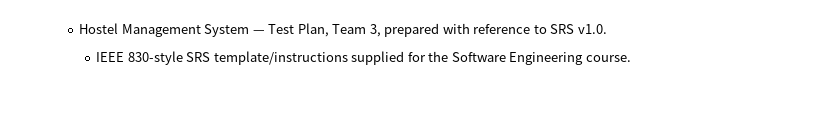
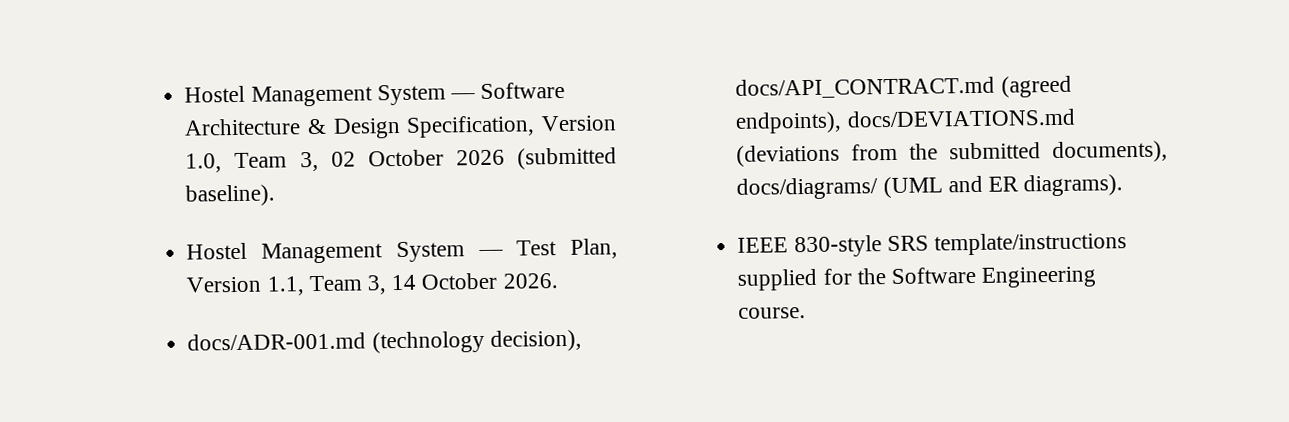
[79,23,607,37] Hostel Management System — Test Plan, Team 3, prepared with reference to SRS v1.0. -> [184,81,566,107] [184,115,617,139] [185,147,617,173] [185,184,276,207] [186,238,618,264] [186,272,558,296] [187,329,582,354] [735,75,1072,99] [735,108,1075,134] [736,140,1168,167] [736,174,1124,200] Hostel Management System — Software Architecture & Design Specification, Version 1.0, Team 3, 02 October 2026 (submitted baseline). // Hostel Management System — Test Plan, Version 1.1, Team 3, 14 October 2026. // docs/ADR-001.md (technology decision), docs/API_CONTRACT.md (agreed endpoints), docs/DEVIATIONS.md (deviations from the submitted documents), docs/diagrams/ (UML and ER diagrams).

